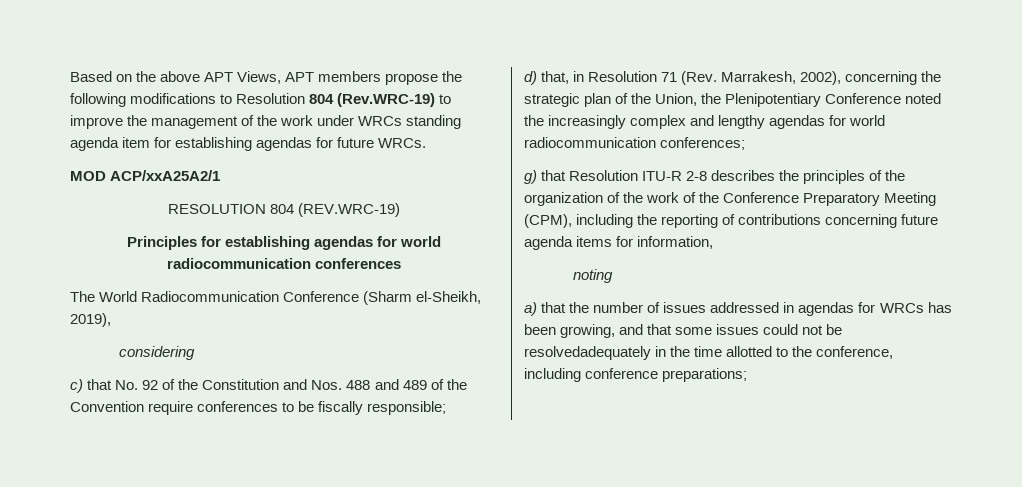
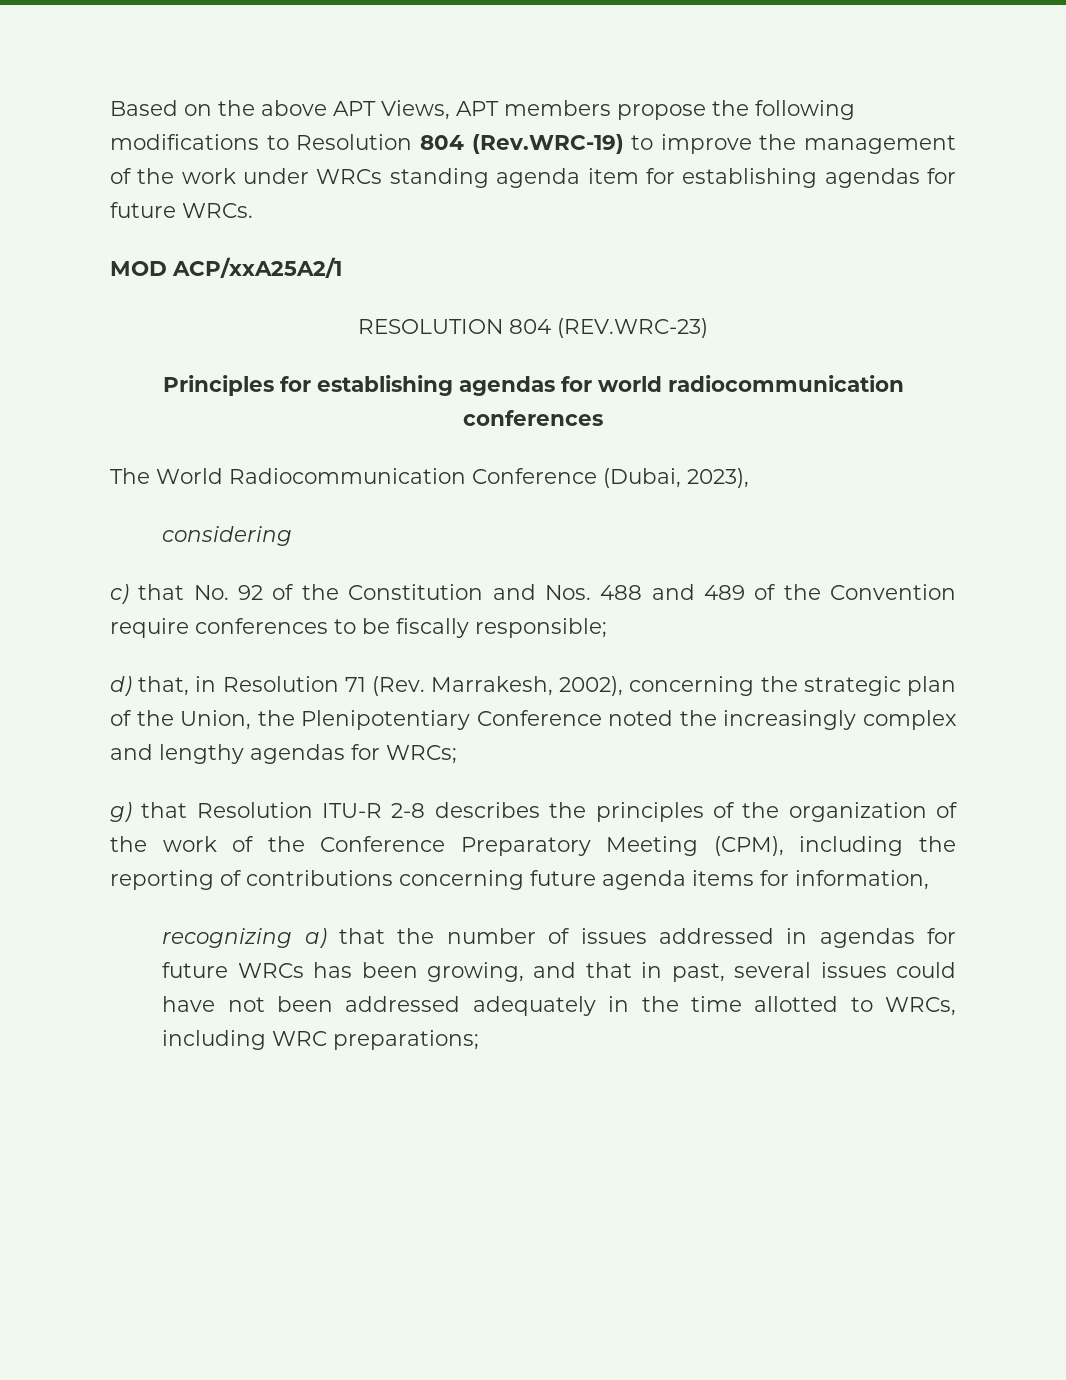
[298,203,401,217] (REV.WRC-19) -> [557,318,708,338] (REV.WRC-23)
[363,291,482,305] [70,313,111,327] (Sharm el-Sheikh, 2019), -> [603,468,749,488] (Dubai, 2023),
[849,115,886,126] [524,137,746,150] world radiocommunication conferences; -> [386,745,457,764] WRCs;
[572,269,613,283] noting // -> [162,928,293,948] recognizing
(876, 307) none -> [162,962,229,978] future
[675,324,843,335] [524,346,651,360] some issues could not be resolvedadequately -> [641,962,957,982] [162,996,596,1016] in past, several issues could have not been addressed adequately
[792,346,894,359] [524,368,659,382] the conference, including conference -> [884,997,956,1016] [162,1030,328,1050] WRCs, including WRC

